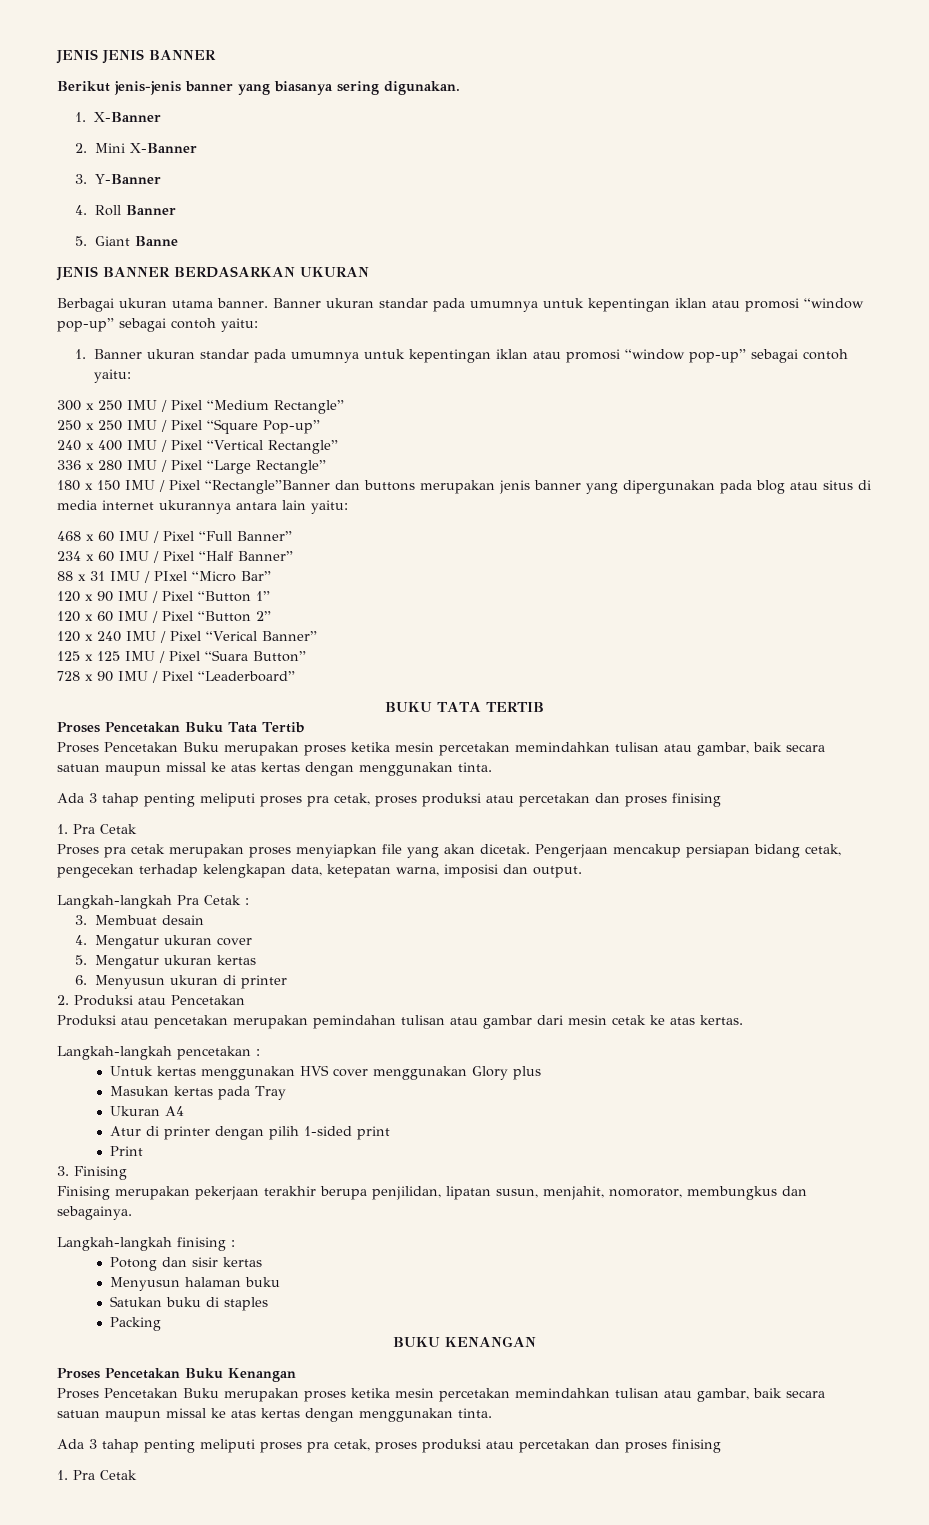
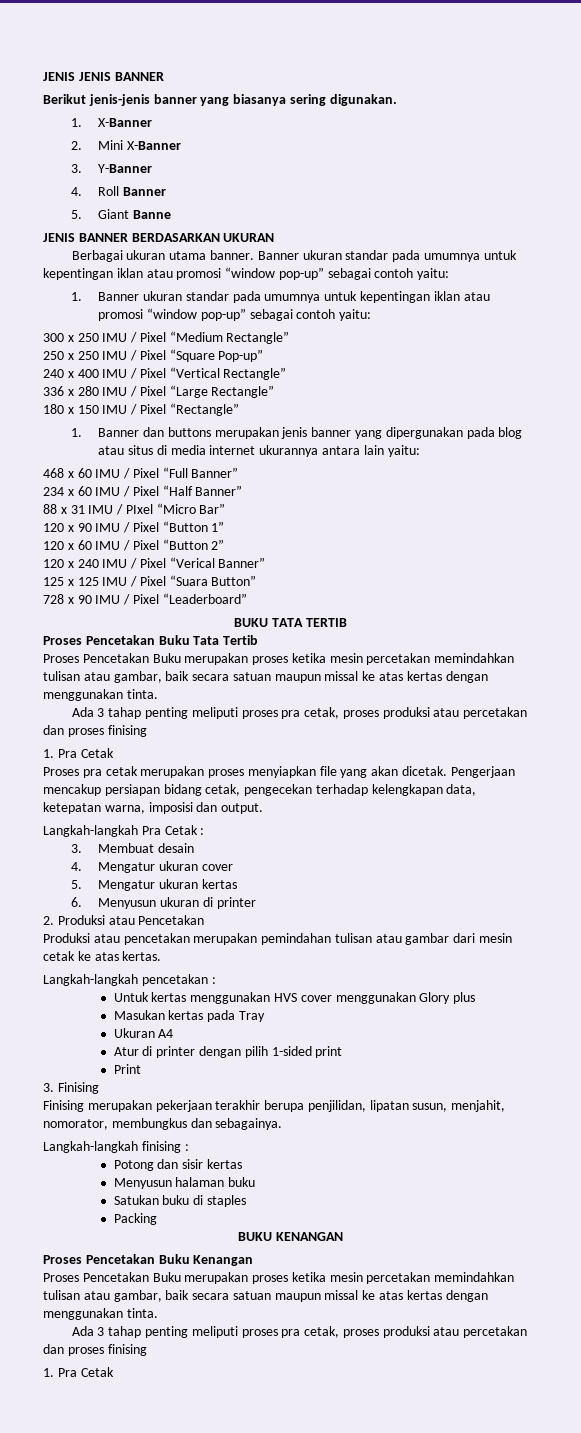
[205,480,330,494] “Rectangle”Banner -> [169,403,239,416] [70,428,140,437] “Rectangle” // 1. Banner

